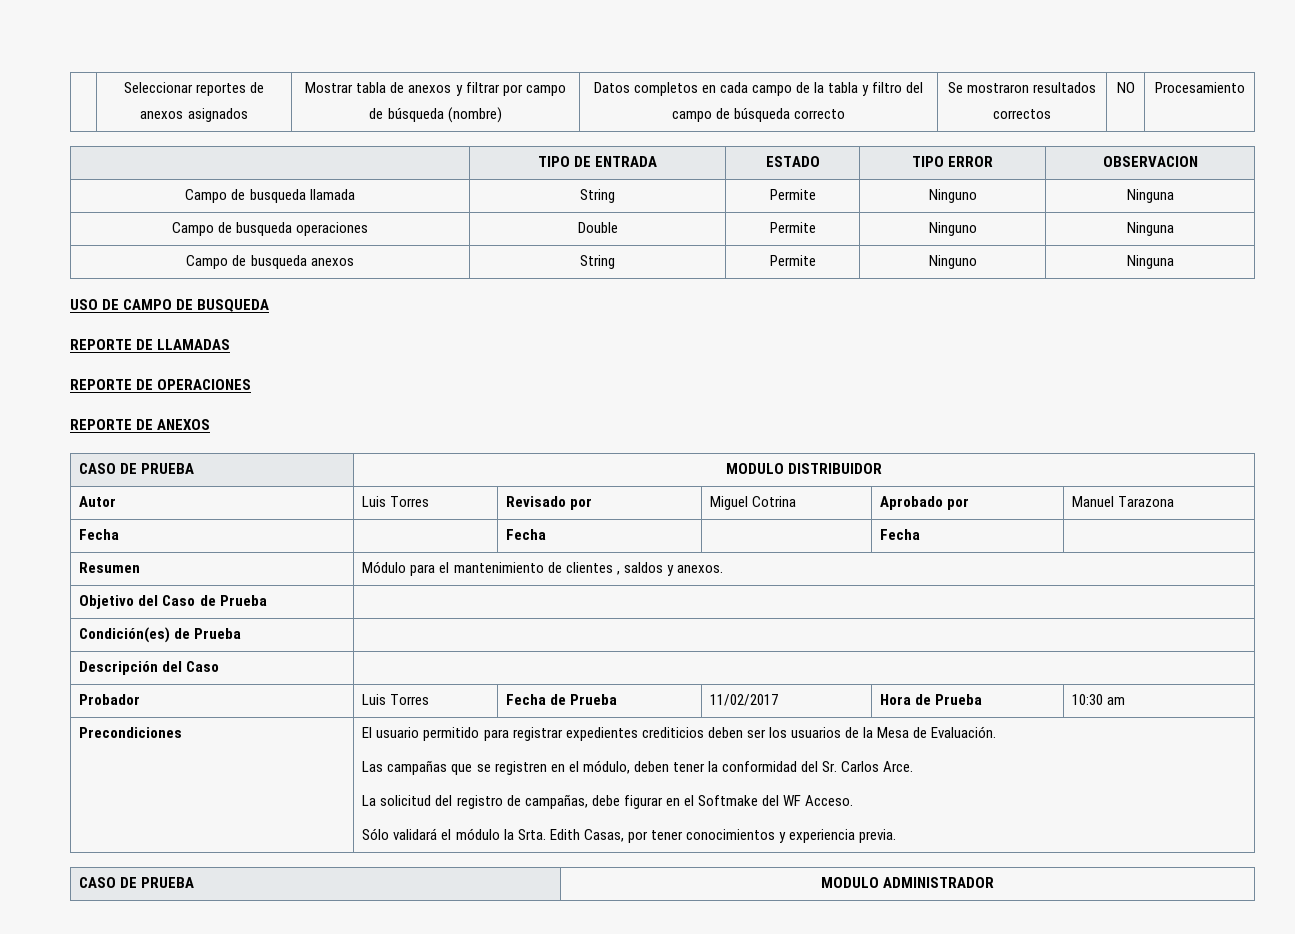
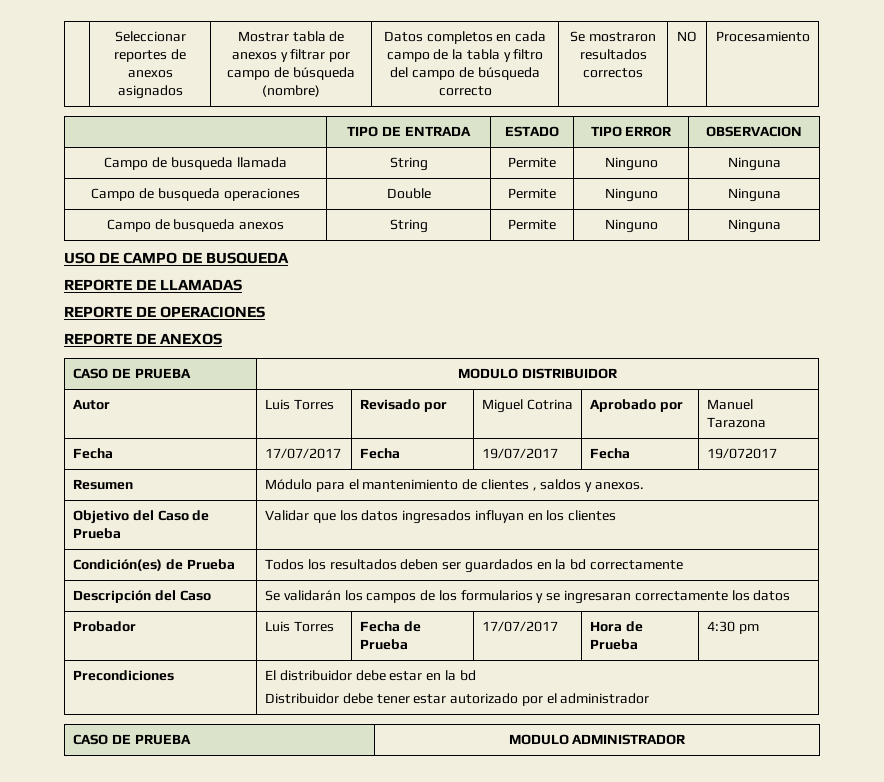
[506,529,547,540] [880,529,921,540] | Fecha | | Fecha | -> [264,448,341,459] [359,448,400,459] [481,448,558,459] [589,448,630,459] [706,448,777,459] 17/07/2017 | Fecha | 19/07/2017 | Fecha | 19/072017
[79,627,242,643] [79,661,220,675] // Condición(es) de Prueba | // Descripción del Caso | -> [264,510,617,524] [72,559,235,571] [264,559,683,573] [72,590,211,603] [264,590,791,604] Validar que los datos ingresados influyan en los clientes // Condición(es) de Prueba | Todos los resultados deben ser guardados en la bd correctamente // Descripción del Caso | Se validarán los campos de los formularios y se ingresaran correctamente los datos
[710,694,779,706] 11/02/2017 -> [481,621,558,632] 17/07/2017
[1072,694,1126,705] 10:30 am -> [706,621,759,634] 4:30 pm
[376,726,997,741] [362,760,914,775] [362,794,854,809] [362,828,897,843] usuario permitido para registrar expedientes crediticios deben ser los usuarios de la Mesa de Evaluación. // Las campañas que se registren en el módulo, deben tener la conformidad del Sr. Carlos Arce. // La solicitud del registro de campañas, debe figurar en el Softmake del WF Acceso. // Sólo validará el módulo la Srta. Edith Casas, por tener conocimientos y experiencia previa. -> [279,670,476,681] [264,693,650,706] distribuidor debe estar en la bd // Distribuidor debe tener estar autorizado por el administrador

